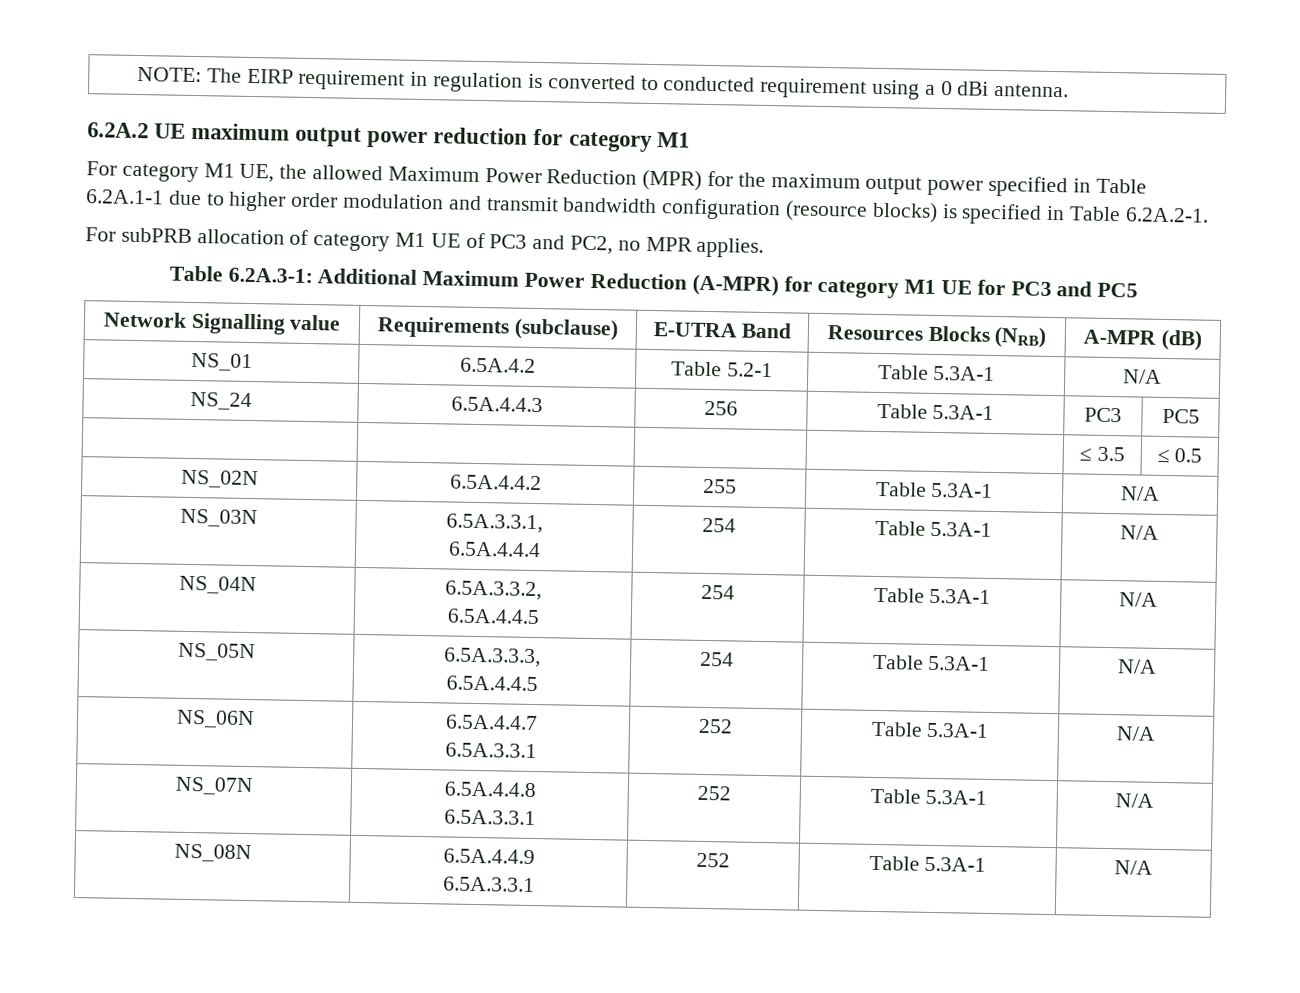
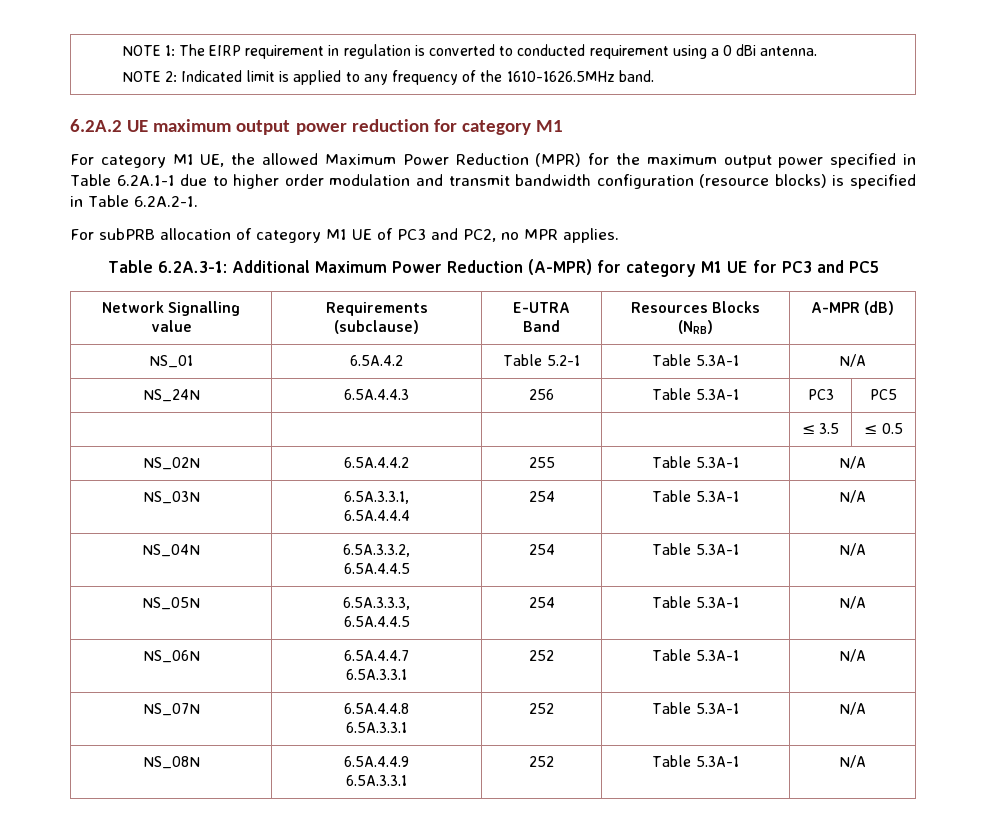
[137,66,203,83] NOTE: -> [121,45,175,56] NOTE 1:
(1070, 90) none -> [121,70,654,85] // NOTE 2: Indicated limit is applied to any frequency of the 1610-1626.5MHz band.
[189,391,252,411] NS_24 -> [142,389,200,402] NS_24N

